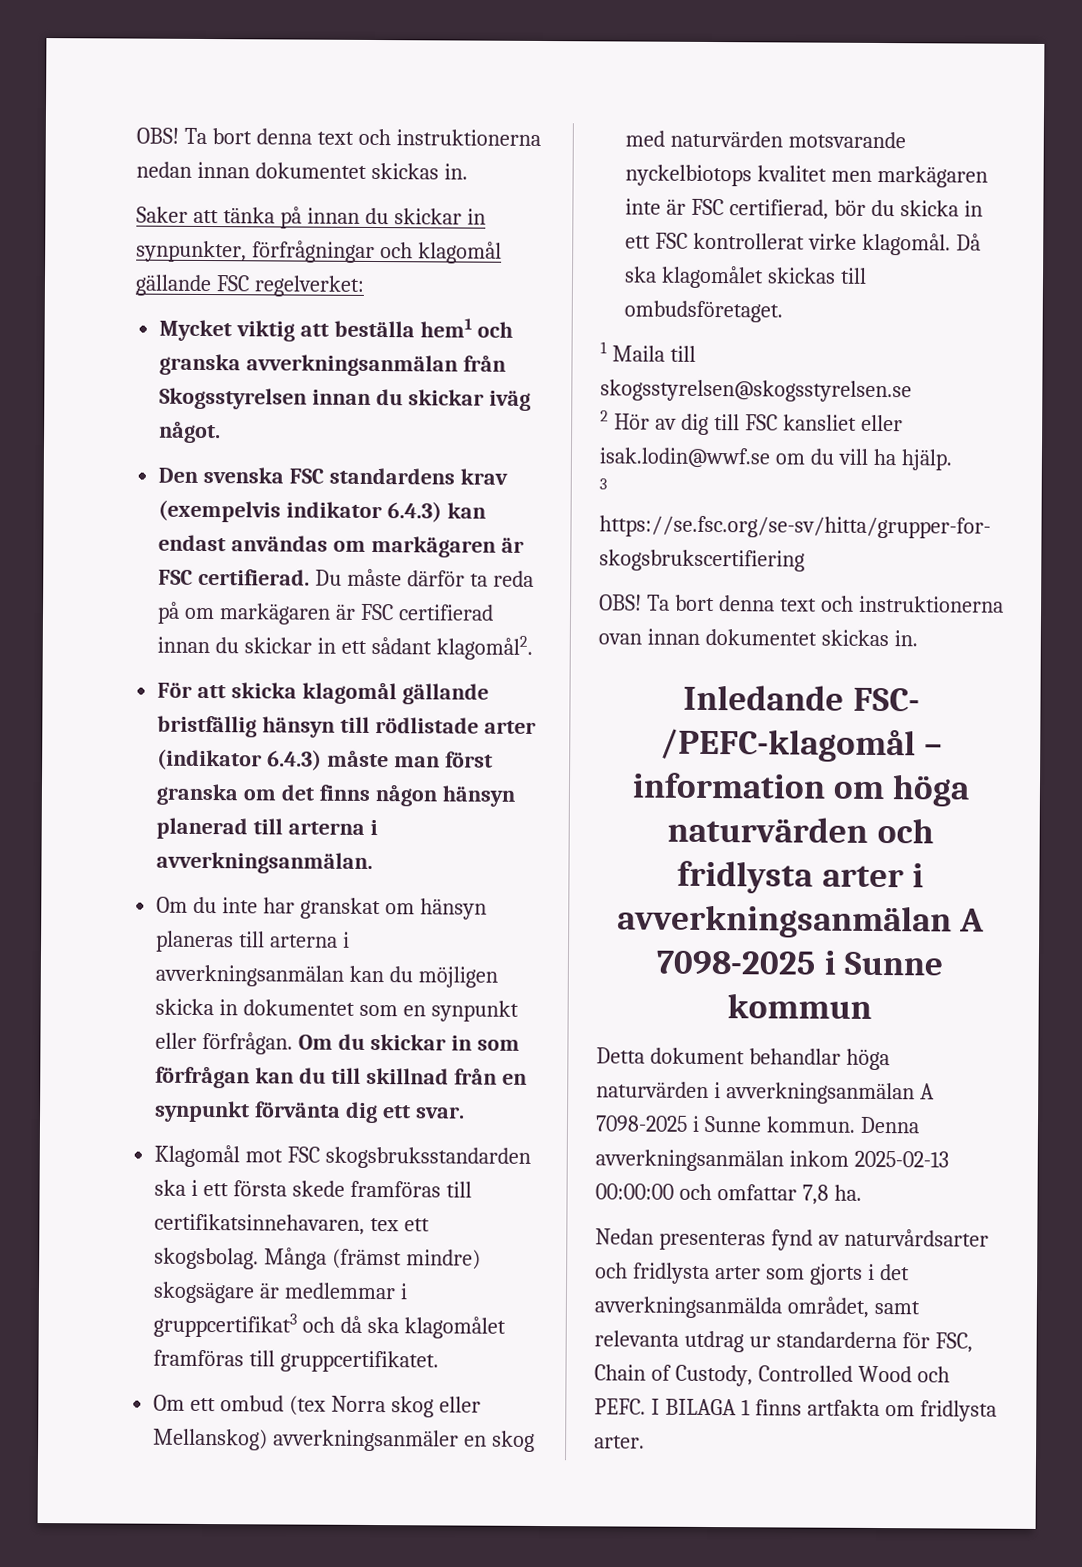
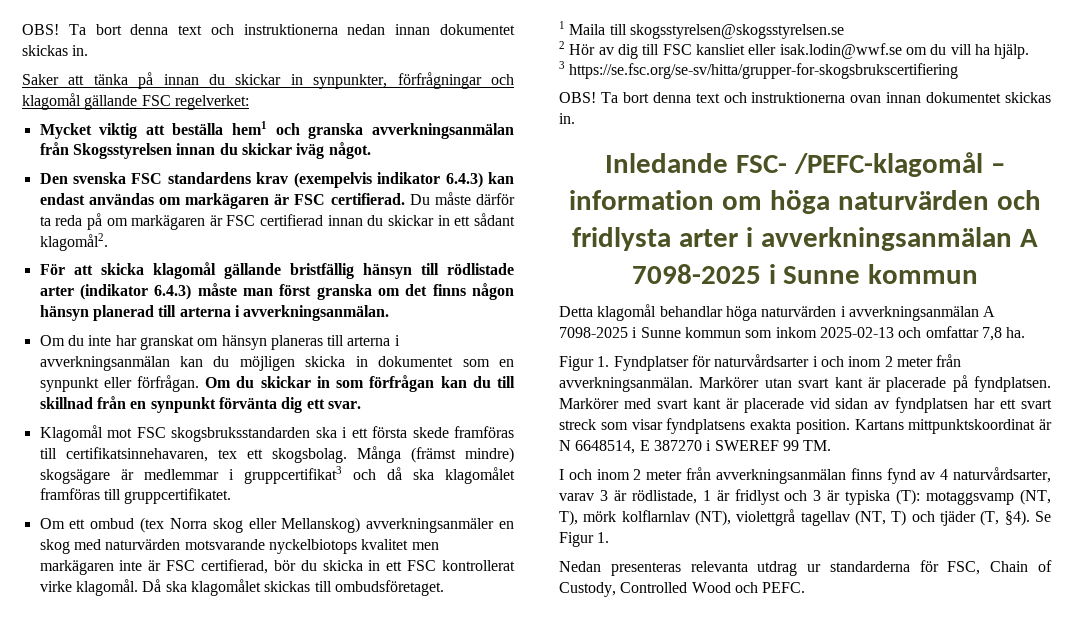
[649,1047,745,1065] dokument -> [597,304,657,321] klagomål
[765,1116,920,1134] [595,1149,784,1172] kommun. Denna avverkningsanmälan -> [684,327,773,338] kommun som
[595,1183,674,1200] 00:00:00 -> (894, 332) none
[595,1228,989,1251] [595,1262,910,1285] [594,1296,920,1319] Nedan presenteras fynd av naturvårdsarter och fridlysta arter som gjorts i det avverkningsanmälda området, samt -> [559,354,962,371] [559,375,1051,392] [559,397,1052,413] [559,418,1052,434] [559,440,832,454] [559,467,1051,484] [559,489,1051,505] [559,509,1051,526] [559,532,610,547] [559,561,681,576] Figur 1. Fyndplatser för naturvårdsarter i och inom 2 meter från avverkningsanmälan. Markörer utan svart kant är placerade på fyndplatsen. Markörer med svart kant är placerade vid sidan av fyndplatsen har ett svart streck som visar fyndplatsens exakta position. Kartans mittpunktskoordinat är N 6648514, E 387270 i SWEREF 99 TM. // I och inom 2 meter från avverkningsanmälan finns fynd av 4 naturvårdsarter, varav 3 är rödlistade, 1 är fridlyst och 3 är typiska (T): motaggsvamp (NT, T), mörk kolflarnlav (NT), violettgrå tagellav (NT, T) och tjäder (T, §4). Se Figur 1. // Nedan presenteras
[650,1398,997,1422] [594,1435,645,1449] I BILAGA 1 finns artfakta om fridlysta arter. -> (806, 587) none

